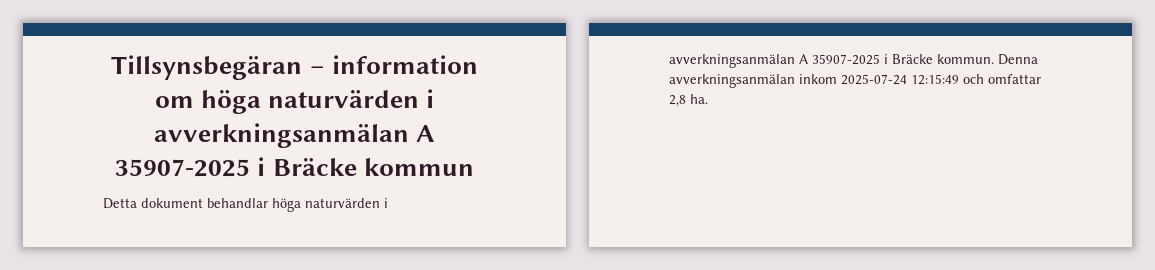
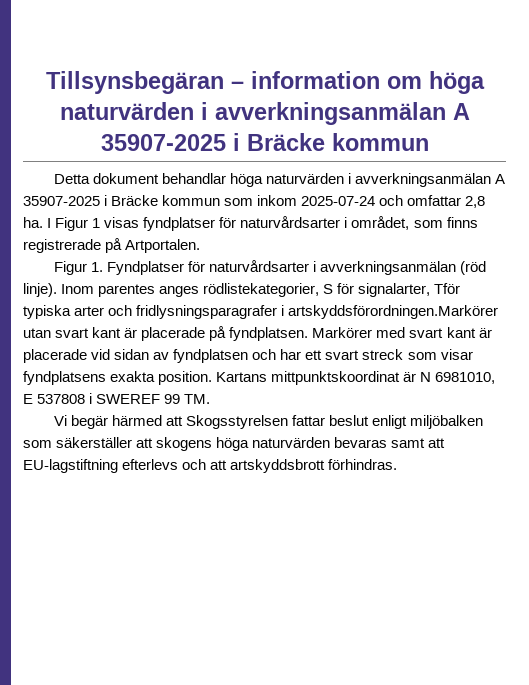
[937,54,1038,65] [669,74,795,88] kommun. Denna avverkningsanmälan -> [162,195,254,206] kommun som
[911,74,959,85] 12:15:49 -> (376, 201) none
(708, 99) none -> [47,216,478,231] [23,238,201,253] [53,260,487,275] [23,283,461,297] [23,305,499,319] [23,326,492,341] [23,349,473,363] [23,371,496,385] [23,393,211,404] [53,415,484,429] [23,437,446,451] [23,459,398,473] I Figur 1 visas fyndplatser för naturvårdsarter i området, som finns registrerade på Artportalen. // Figur 1. Fyndplatser för naturvårdsarter i avverkningsanmälan (röd linje). Inom parentes anges rödlistekategorier, S för signalarter, Tför typiska arter och fridlysningsparagrafer i artskyddsförordningen.Markörer utan svart kant är placerade på fyndplatsen. Markörer med svart kant är placerade vid sidan av fyndplatsen och har ett svart streck som visar fyndplatsens exakta position. Kartans mittpunktskoordinat är N 6981010, E 537808 i SWEREF 99 TM. // Vi begär härmed att Skogsstyrelsen fattar beslut enligt miljöbalken som säkerställer att skogens höga naturvärden bevaras samt att EU-lagstiftning efterlevs och att artskyddsbrott förhindras.

